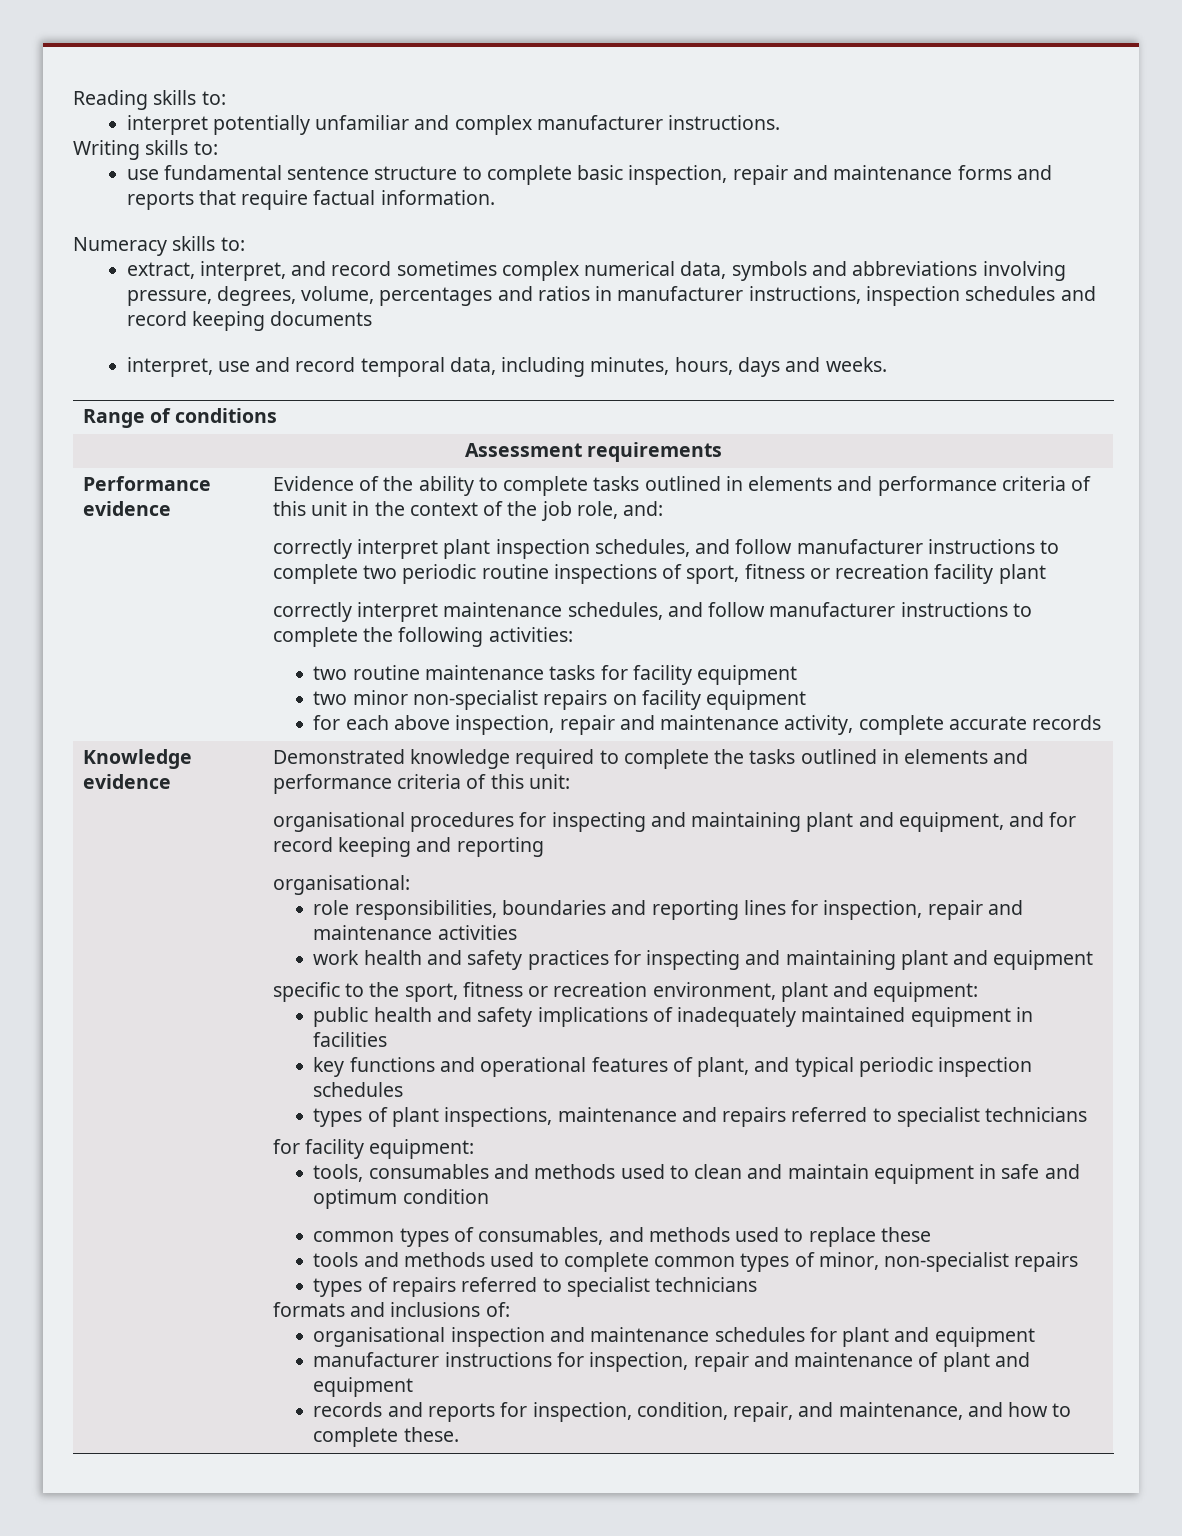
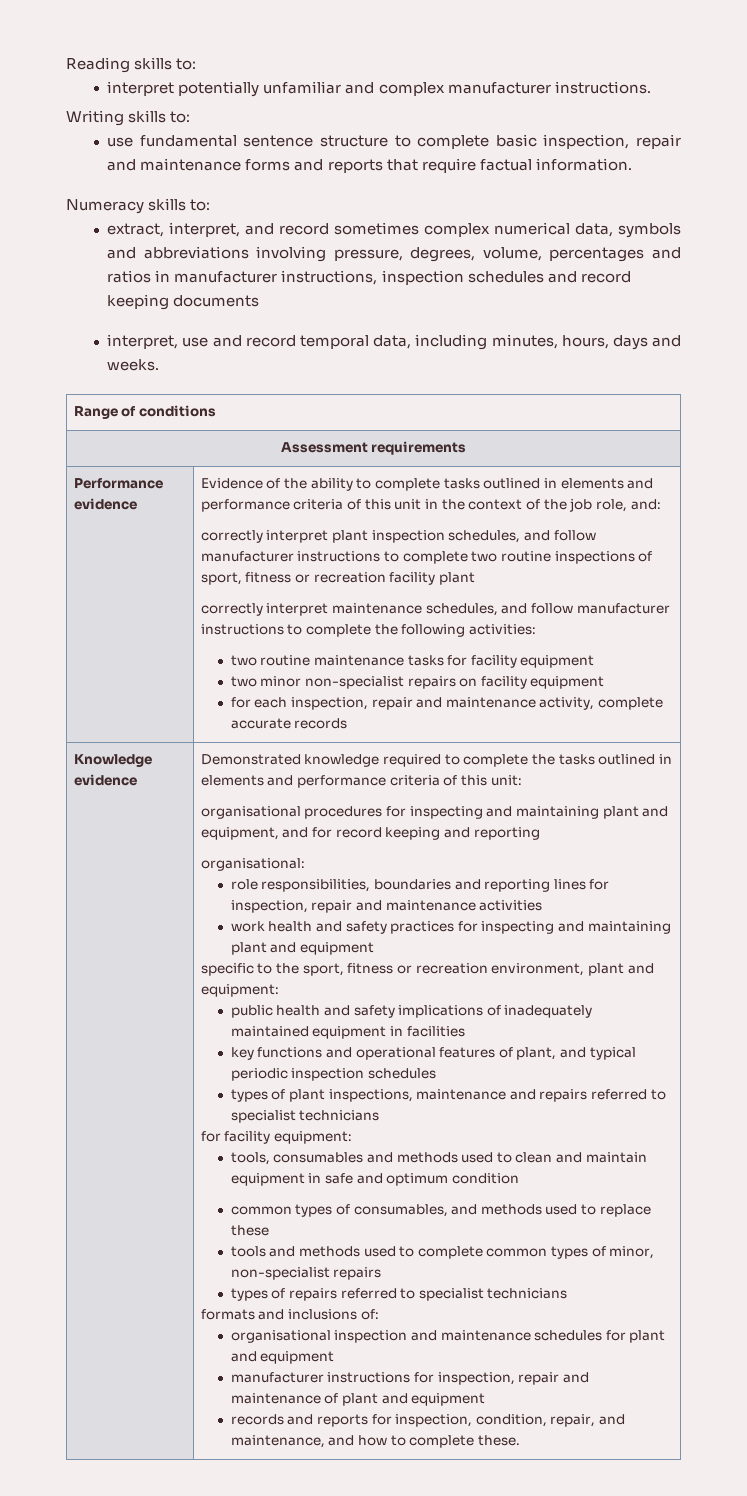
[402,564,477,584] periodic -> (498, 556) none
[394,715,451,730] above -> (288, 702) none

